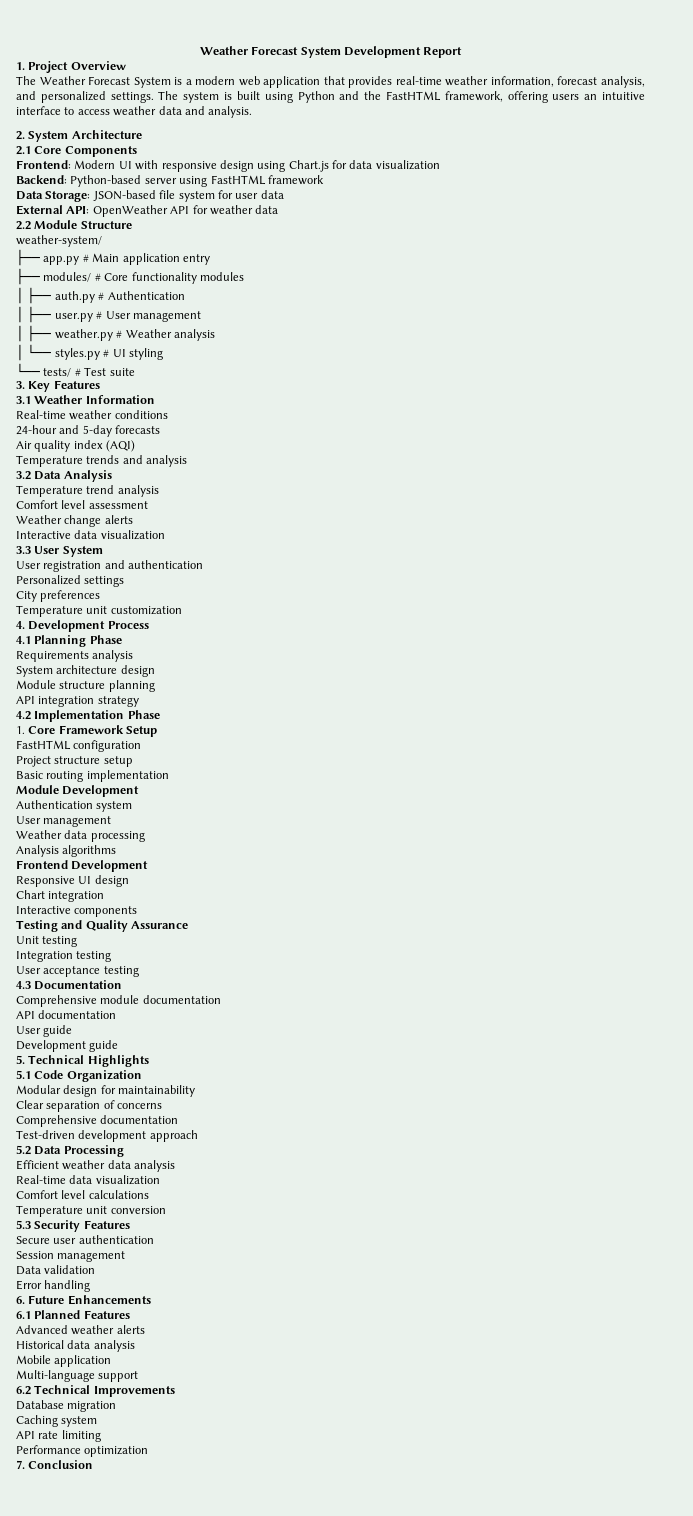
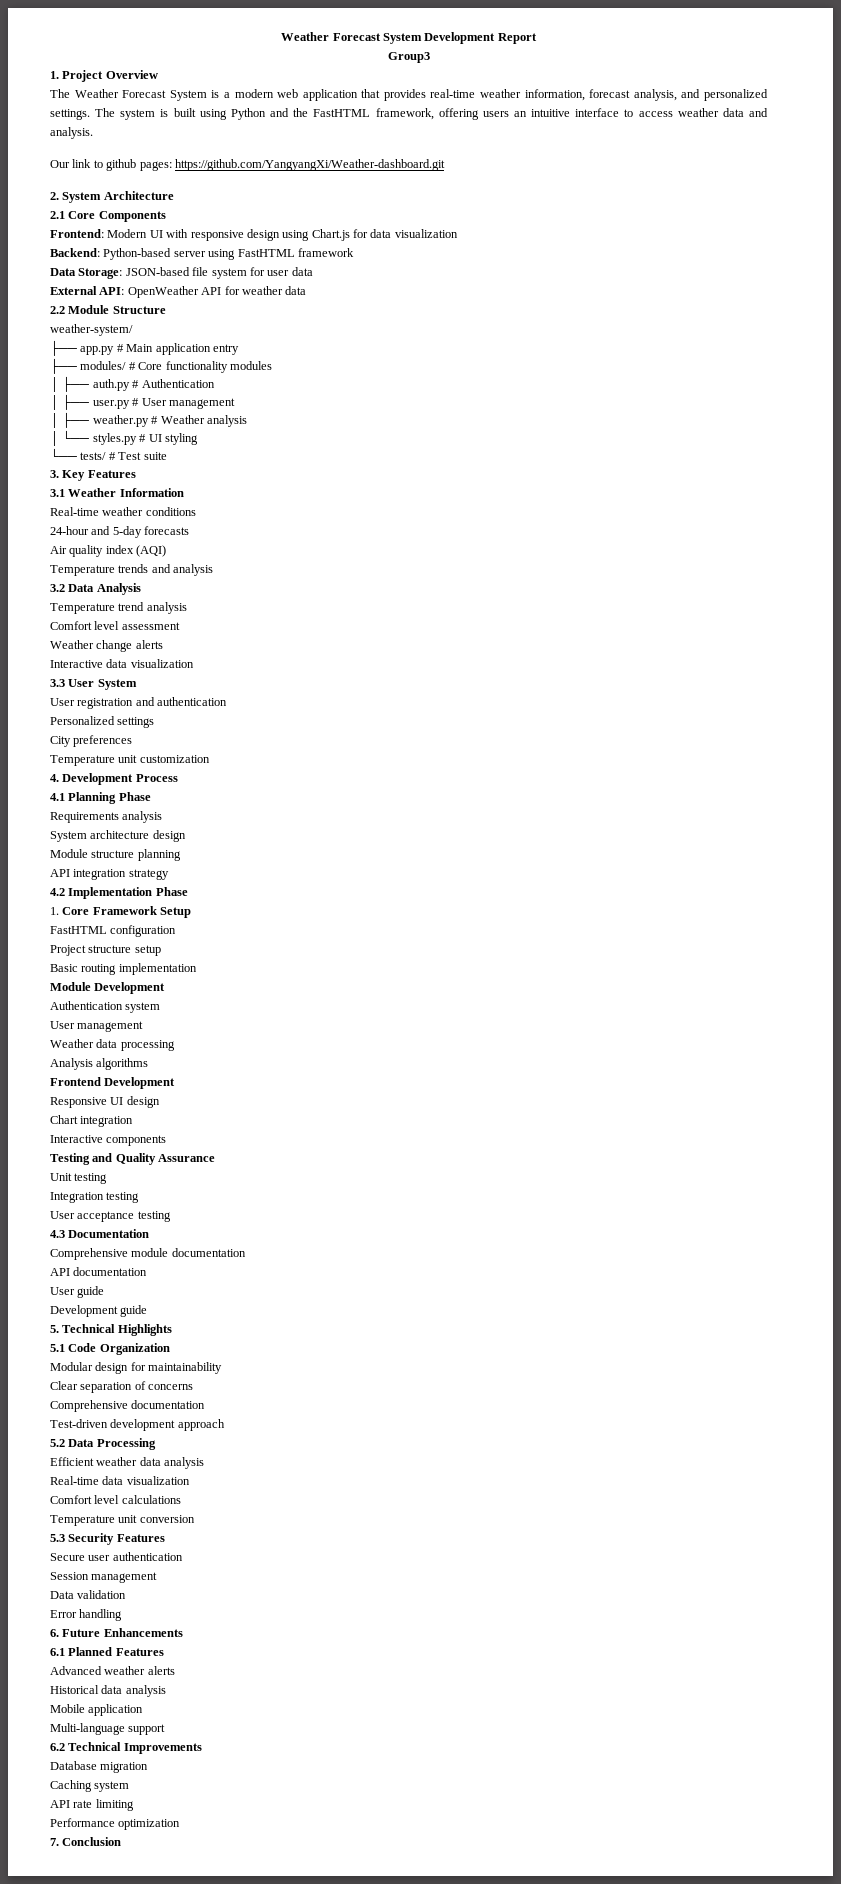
(463, 52) none -> [387,52,430,63] // Group3
(253, 112) none -> [50,159,445,171] // Our link to github pages: https://github.com/YangyangXi/Weather-dashboard.git

